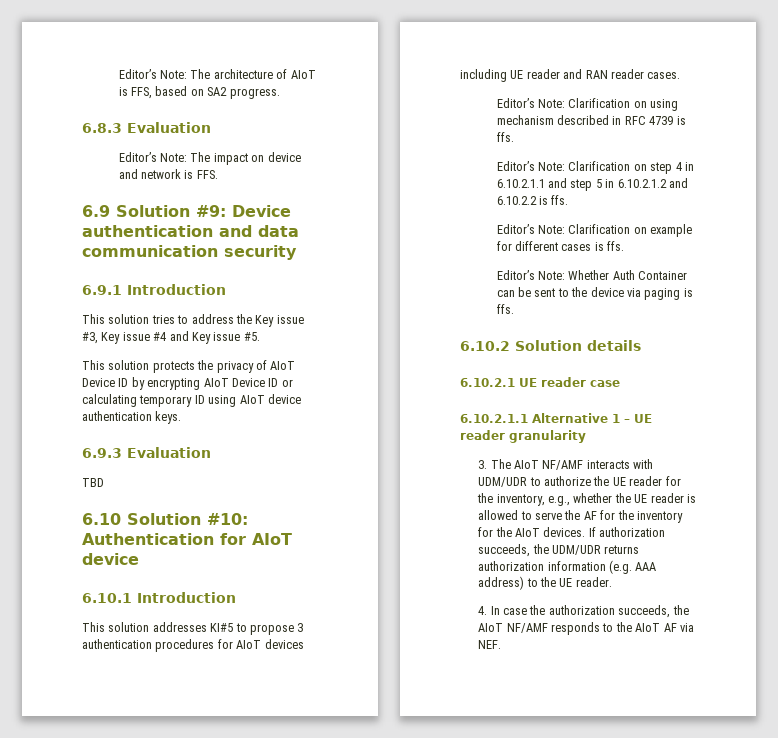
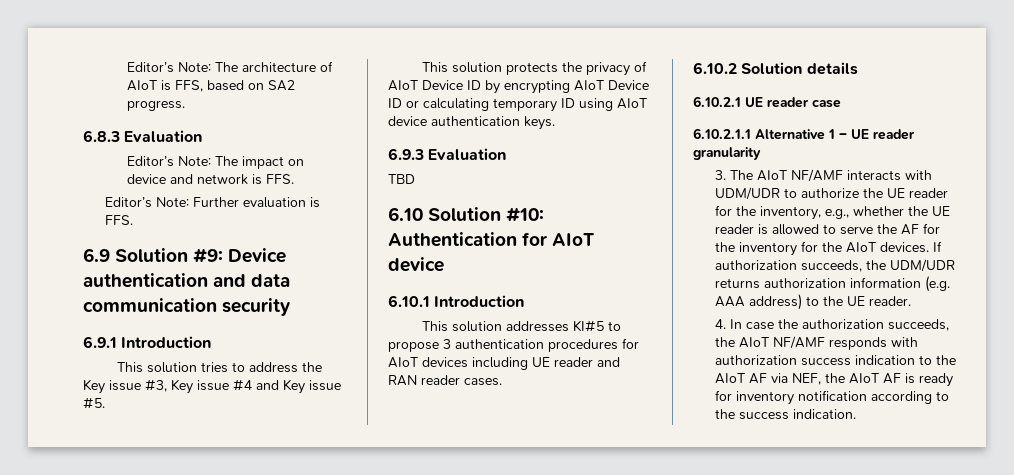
(218, 174) none -> [104,197,320,208] [104,215,133,225] // Editor’s Note: Further evaluation is FFS.
[496,98,679,111] [496,115,686,125] [496,132,514,142] [496,161,694,174] [496,178,688,191] [496,195,569,205] [496,224,693,237] [496,241,625,251] [496,270,688,280] [496,287,693,300] [496,304,514,314] // Editor’s Note: Clarification on using mechanism described in RFC 4739 is ffs. // Editor’s Note: Clarification on step 4 in 6.10.2.1.1 and step 5 in 6.10.2.1.2 and 6.10.2.2 is ffs. // Editor’s Note: Clarification on example for different cases is ffs. // Editor’s Note: Whether Auth Container can be sent to the device via paging is ffs. -> (502, 382) none
(601, 628) none -> [890,337,918,347] [714,355,915,366] with authorization success indication
[478,640,502,649] NEF. -> [791,373,953,387] [714,390,949,405] [714,409,856,420] NEF, the AIoT AF is ready for inventory notification according to the success indication.

